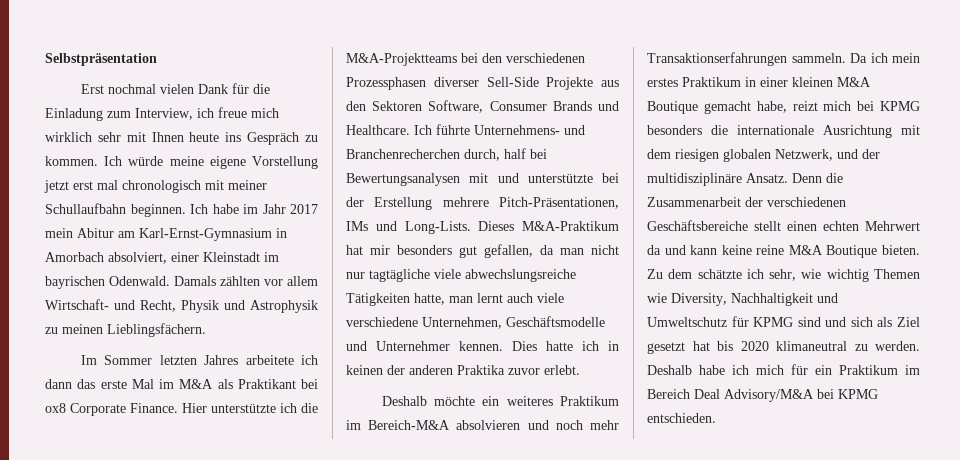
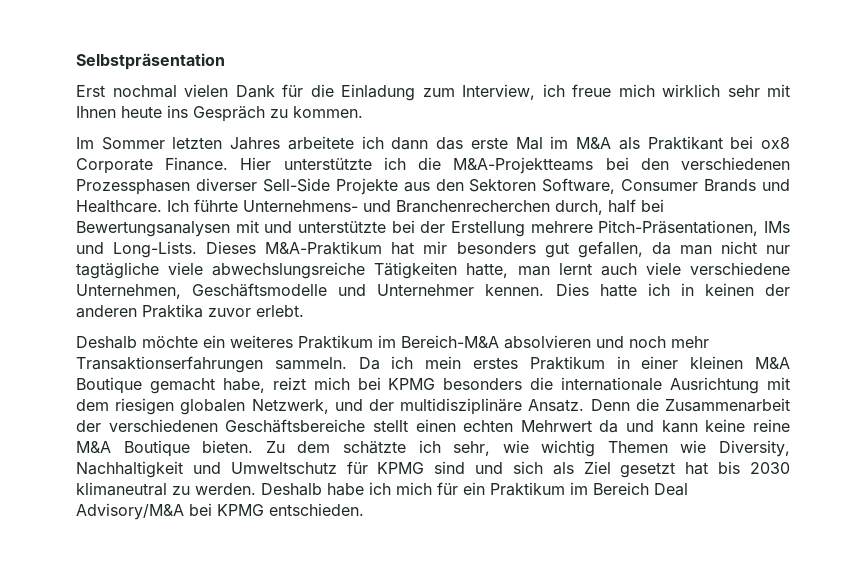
[104,156,318,169] [44,180,267,193] [45,203,318,217] [45,228,287,241] [45,252,279,264] [45,276,318,289] [45,299,318,313] [45,323,206,337] Ich würde meine eigene Vorstellung jetzt erst mal chronologisch mit meiner Schullaufbahn beginnen. Ich habe im Jahr 2017 mein Abitur am Karl-Ernst-Gymnasium in Amorbach absolviert, einer Kleinstadt im bayrischen Odenwald. Damals zählten vor allem Wirtschaft- und Recht, Physik und Astrophysik zu meinen Lieblingsfächern. -> (363, 112) none
[740,341,769,351] 2020 -> [750,462,790,474] 2030

